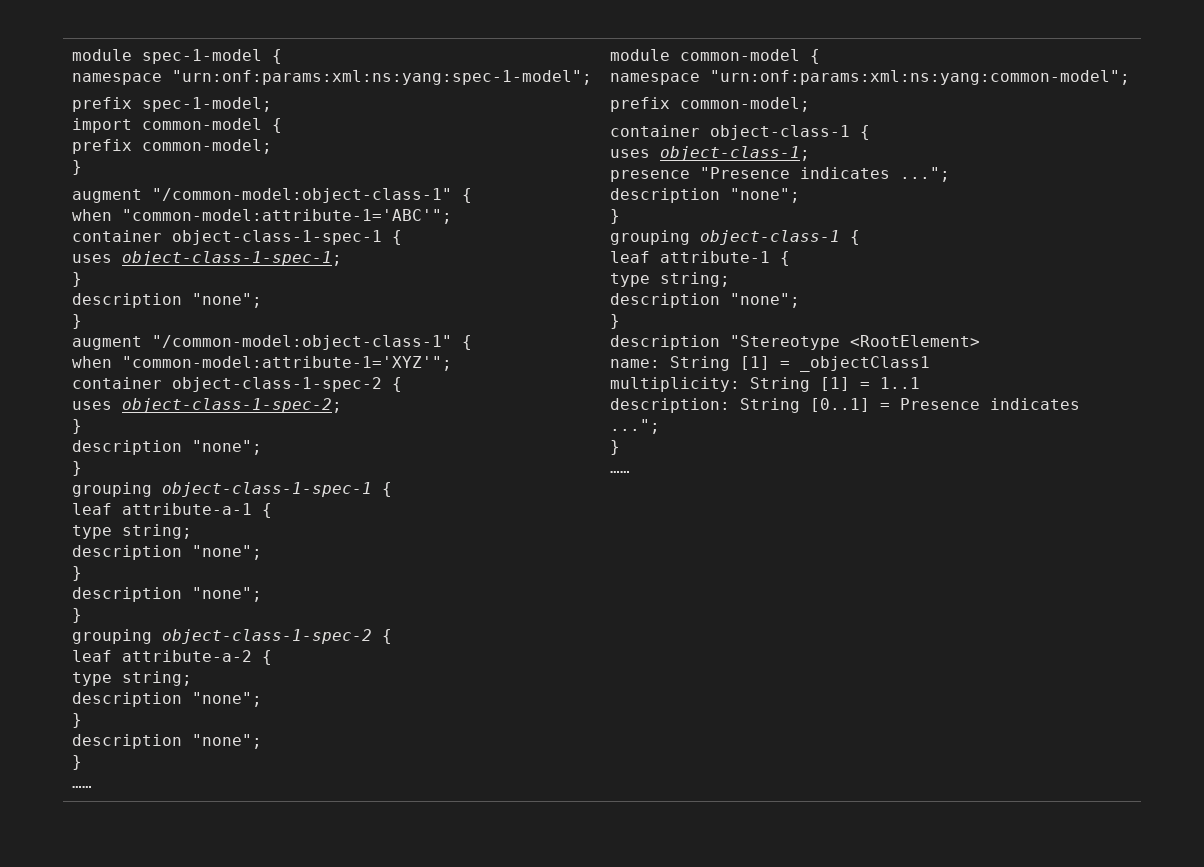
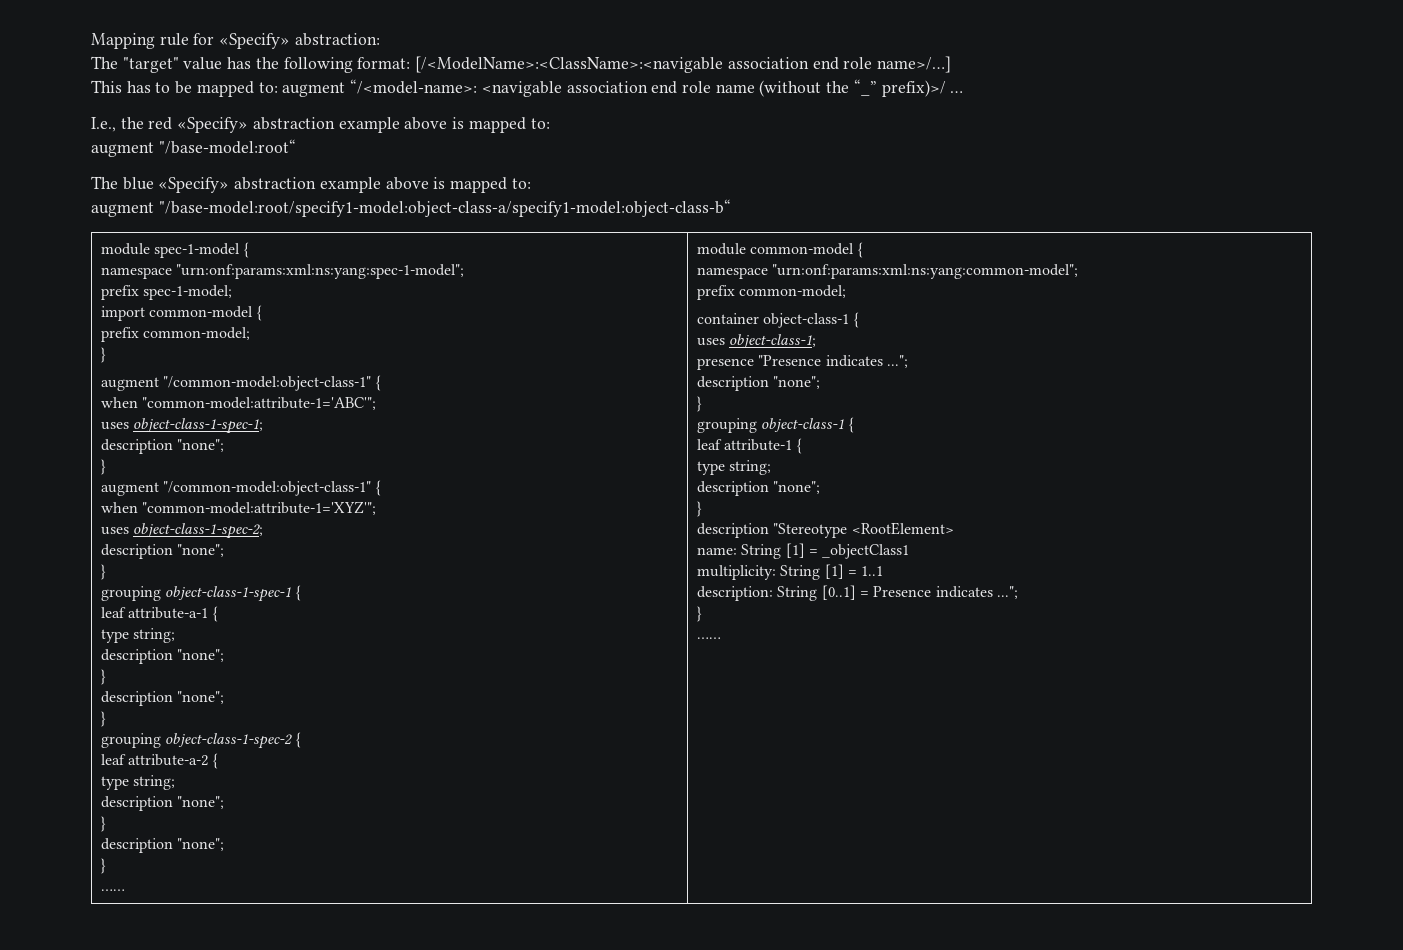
(71, 55) none -> [91,33,380,49] [91,56,951,73] [91,79,964,97] [91,117,550,133] [91,139,296,157] [91,176,531,193] [91,199,731,217] Mapping rule for «Specify» abstraction: // The "target" value has the following format: [/<ModelName>:<ClassName>:<navigable association end role name>/…] // This has to be mapped to: augment “/<model-name>: <navigable association end role name (without the “_” prefix)>/ … // I.e., the red «Specify» abstraction example above is mapped to: // augment "/base-model:root“ // The blue «Specify» abstraction example above is mapped to: // augment "/base-model:root/specify1-model:object-class-a/specify1-model:object-class-b“ //
[71,230,402,245] // container object-class-1-spec-1 { -> (377, 403) none
[71,272,82,287] // } -> (264, 426) none
[71,377,402,392] // container object-class-1-spec-2 { -> (377, 508) none
[71,419,82,434] // } -> (264, 531) none

